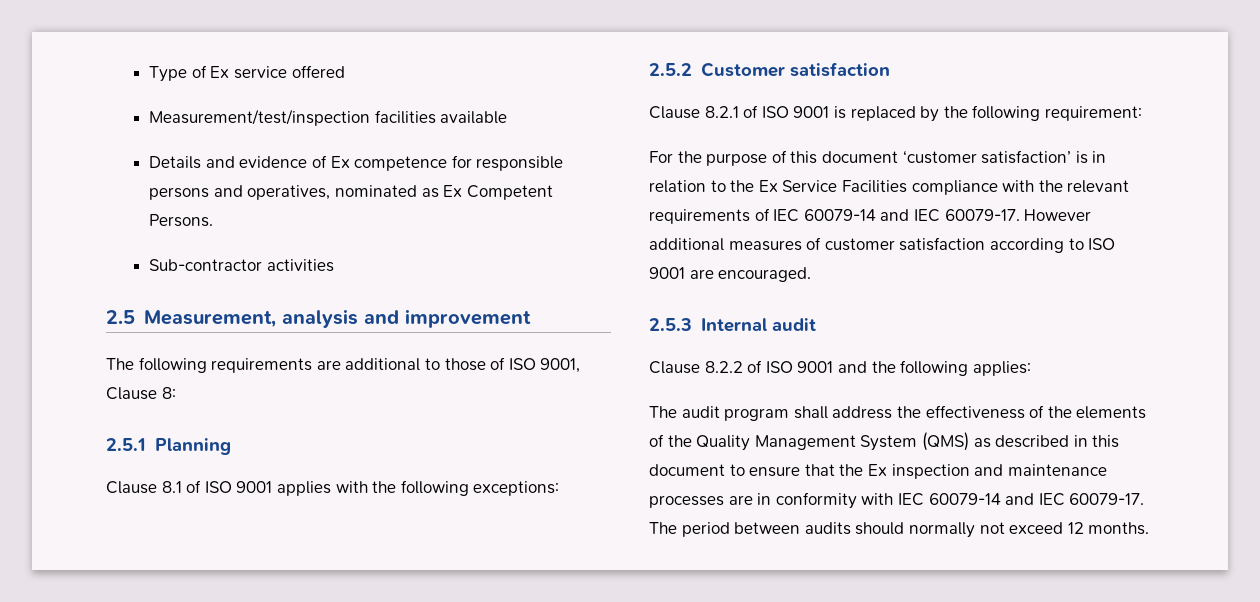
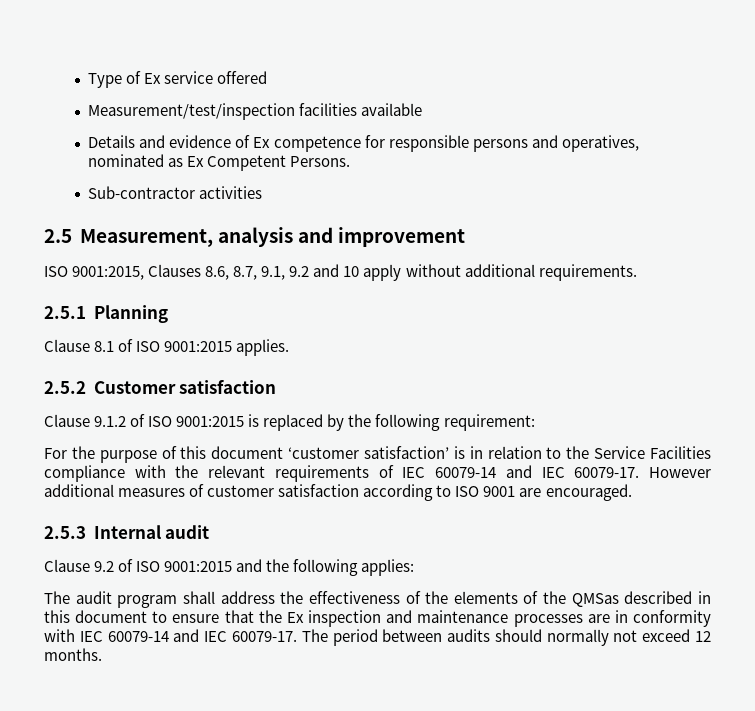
[106,357,581,373] [106,387,176,400] The following requirements are additional to those of ISO 9001, Clause 8: -> [44,264,637,281] ISO 9001:2015, Clauses 8.6, 8.7, 9.1, 9.2 and 10 apply without additional requirements.
[236,480,560,496] 9001 applies with the following exceptions: -> [164,339,290,356] 9001:2015 applies.
[704,105,830,118] 8.2.1 of ISO 9001 -> [94,414,245,427] 9.1.2 of ISO 9001:2015
[758,180,778,192] Ex -> (590, 452) none
[704,360,834,373] 8.2.2 of ISO 9001 -> [94,559,233,572] 9.2 of ISO 9001:2015
[696,432,991,451] Quality Management System (QMS) as -> [571,593,619,607] QMSas

